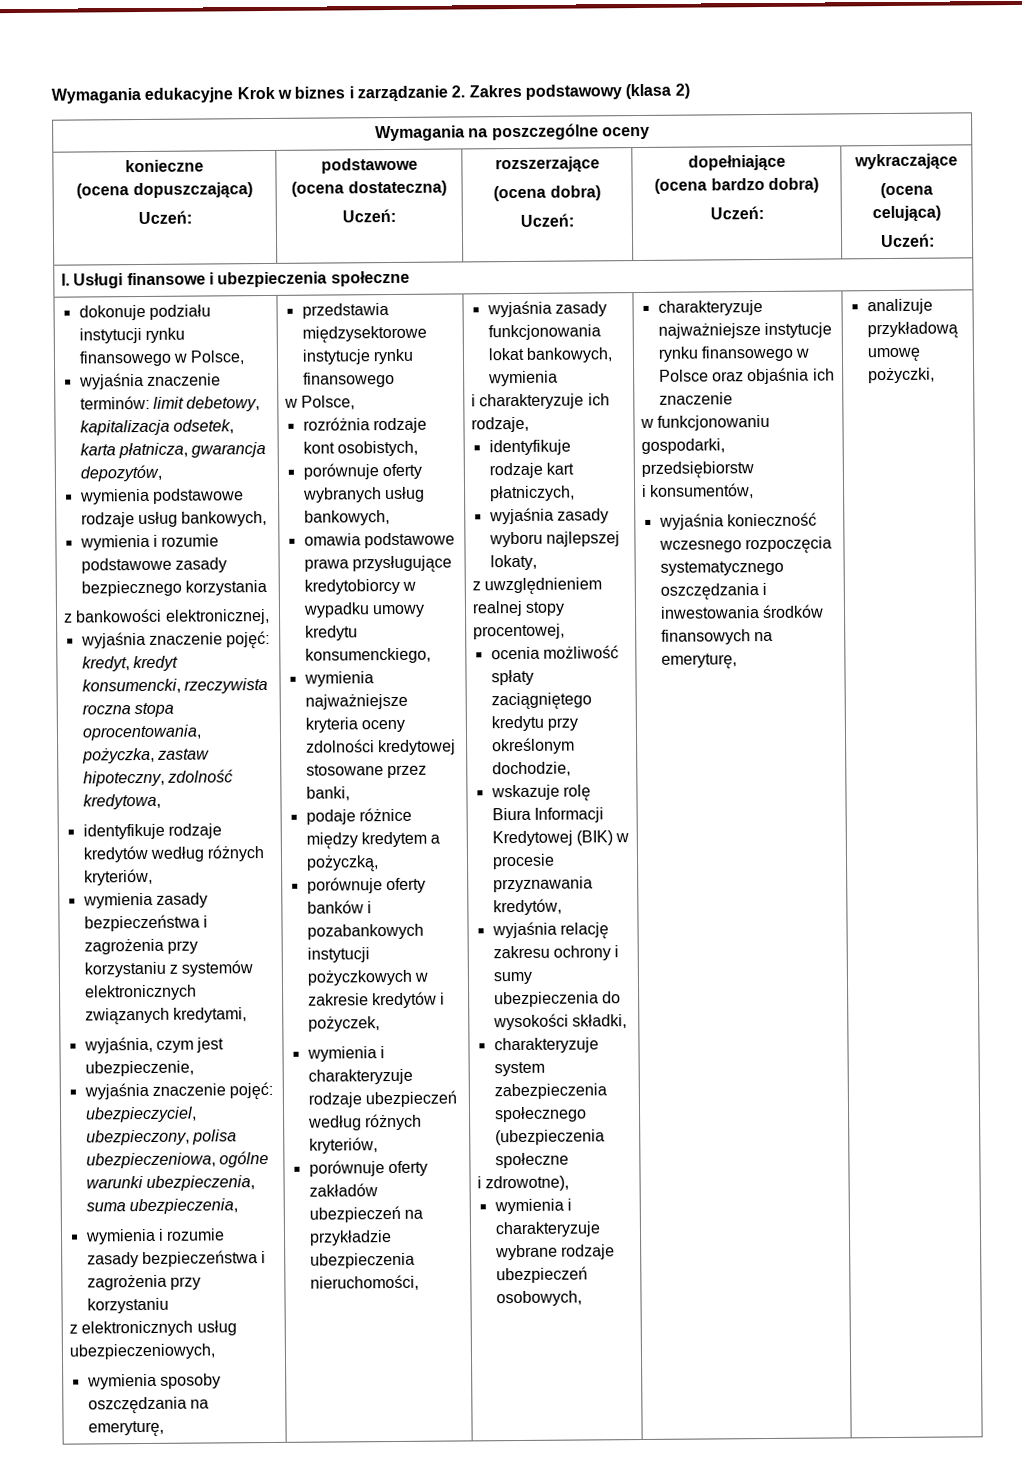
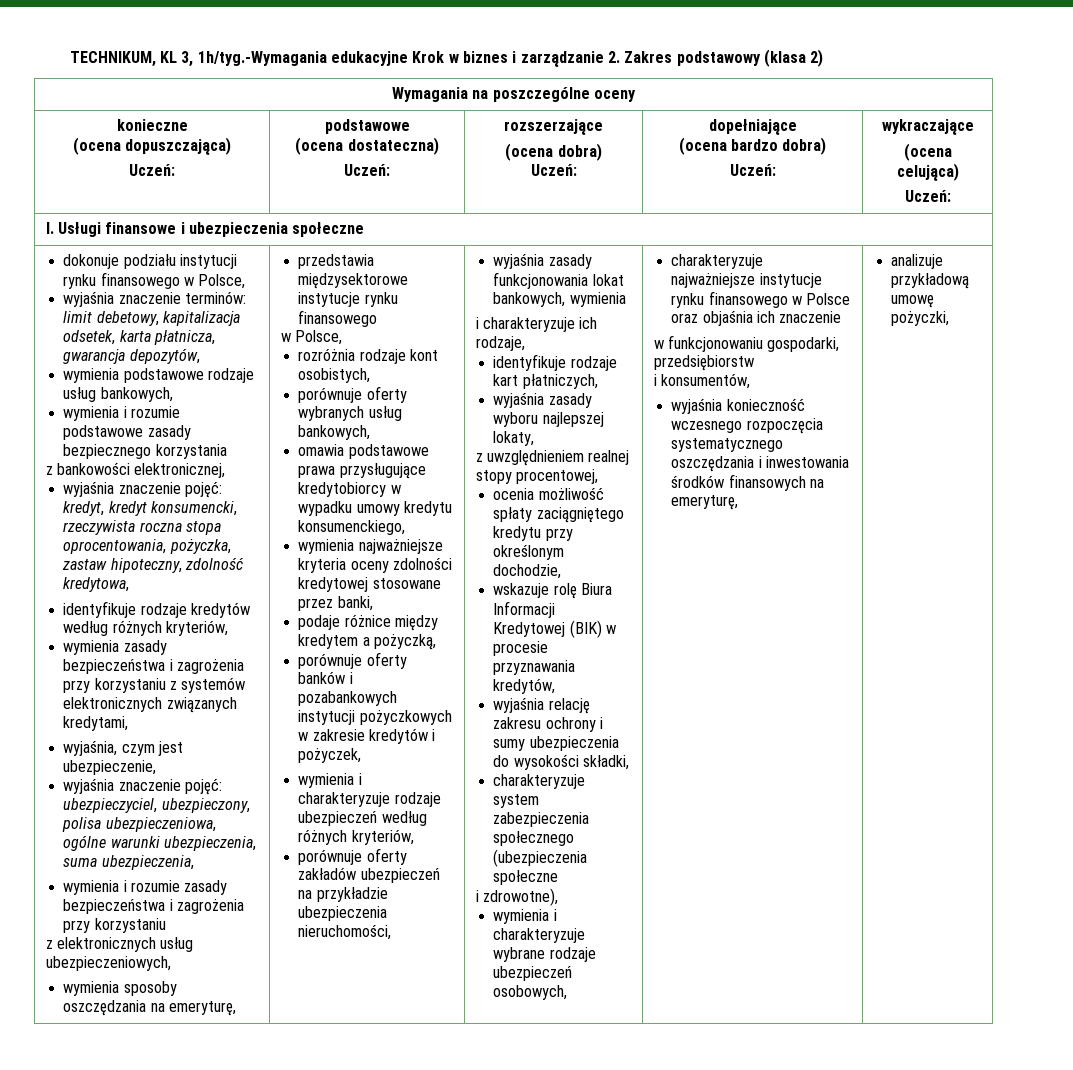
[51,87,141,104] Wymagania -> [69,51,327,67] TECHNIKUM, KL 3, 1h/tyg.-Wymagania

